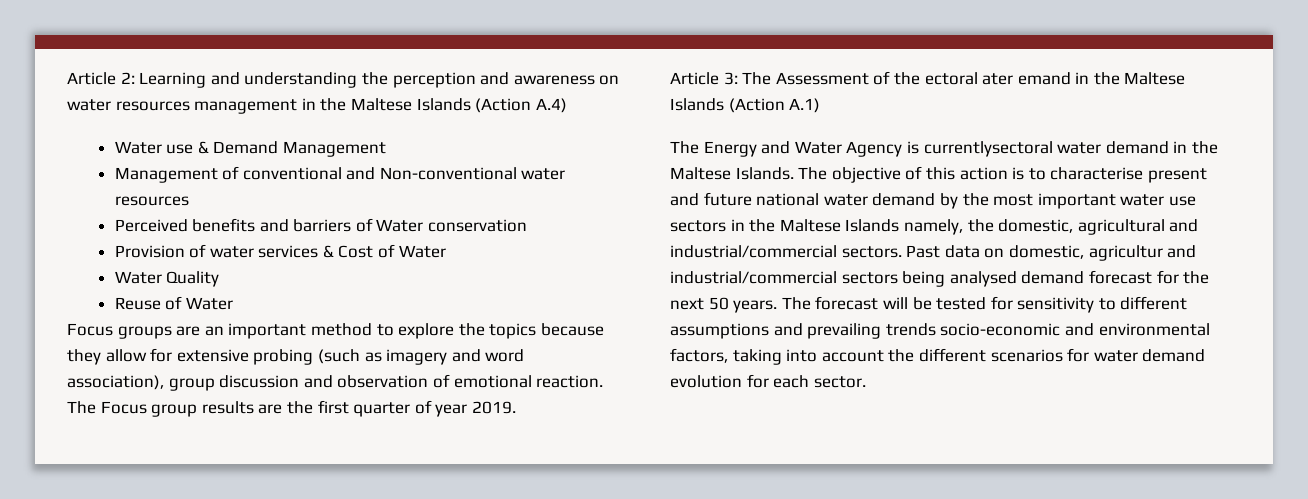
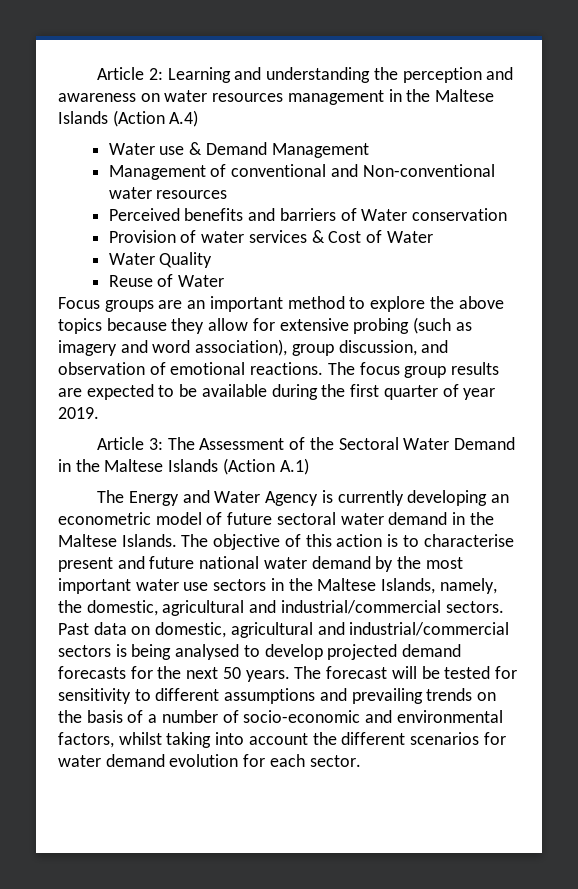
(485, 329) none -> [458,296,504,309] above
[219,375,300,388] discussion -> [338,340,417,356] discussion,
[536,375,604,388] [67,401,283,417] reaction. The Focus group results are -> [250,362,500,378] [58,384,318,400] reactions. The focus group results are expected to be available during
[924,72,1071,85] ectoral ater emand -> [338,437,515,450] Sectoral Water Demand
[923,141,1053,157] currentlysectoral -> [337,490,509,506] [58,512,336,525] currently developing an econometric model of future sectoral
[845,219,900,232] Islands -> [381,578,436,594] Islands,
[1088,245,1163,261] agricultur -> [230,622,313,638] agricultural
(898, 278) none -> [115,644,127,657] is
[1021,270,1152,284] demand forecast -> [243,644,462,660] [58,666,126,679] to develop projected demand forecasts
(936, 329) none -> [477,692,497,701] [58,710,239,723] on the basis of a number of
(728, 355) none -> [118,732,162,745] whilst

